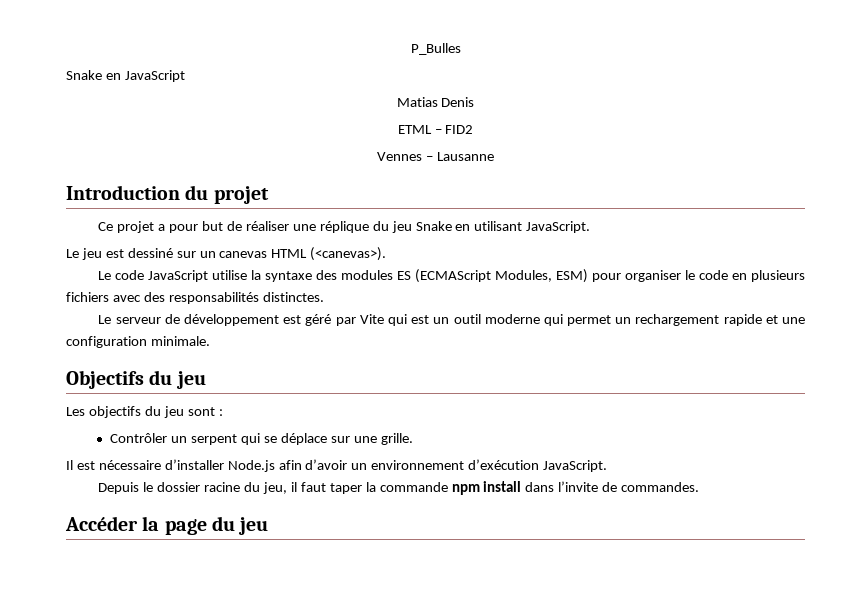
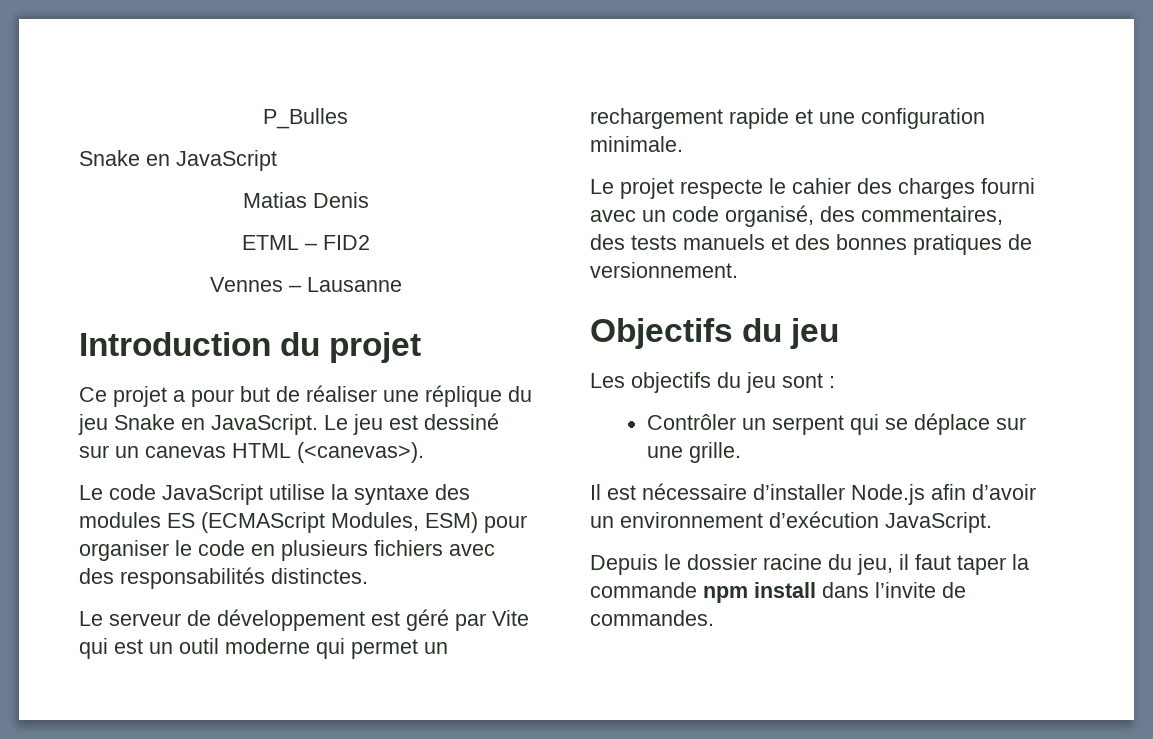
[474,221,591,233] utilisant JavaScript. // -> [211,414,318,435] JavaScript.
(210, 341) none -> [590,178,1035,199] [590,205,1003,227] [590,234,1032,255] [590,262,738,278] // Le projet respecte le cahier des charges fourni avec un code organisé, des commentaires, des tests manuels et des bonnes pratiques de versionnement.
[65,516,269,535] // Accéder la page du jeu -> (714, 618) none

